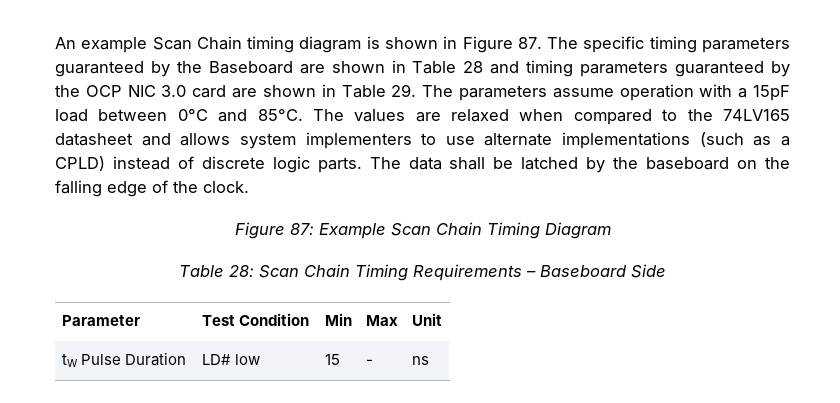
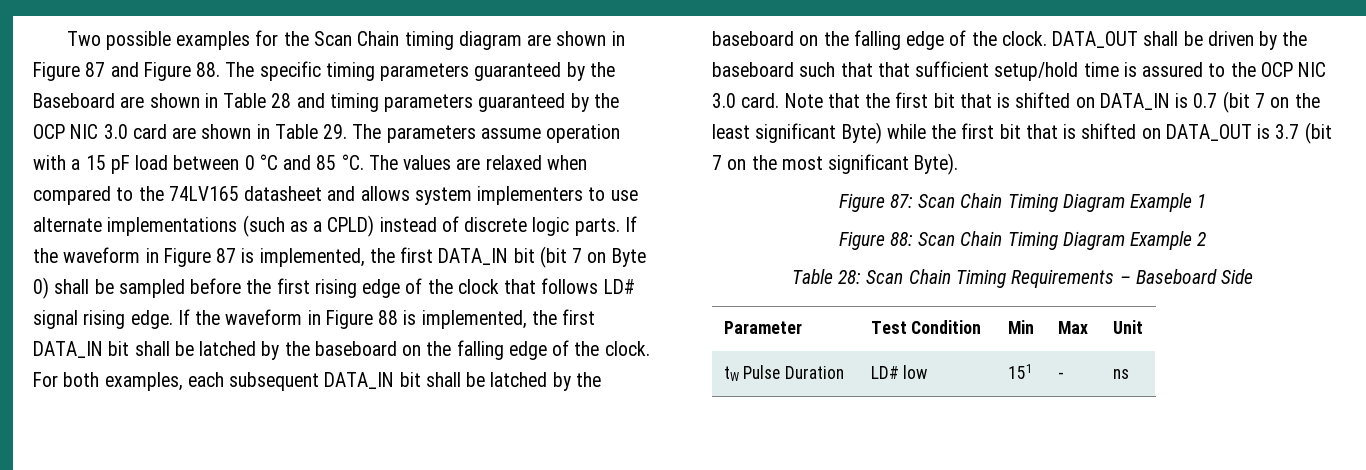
[55,37,148,53] An example -> [66,30,309,50] Two possible examples for the
[366,36,380,49] is -> [527,34,552,46] are
[517,37,542,49] 87. -> [85,62,221,81] 87 and Figure 88.
[753,85,790,101] [55,109,303,122] 15pF load between 0°C and 85°C. -> [85,154,364,174] 15 pF load between 0 °C and 85 °C.
[369,157,442,170] The data -> [624,216,637,232] [33,246,646,268] [33,277,635,299] [33,309,596,329] [33,341,130,358] If the waveform in Figure 87 is implemented, the first DATA_IN bit (bit 7 on Byte 0) shall be sampled before the first rising edge of the clock that follows LD# signal rising edge. If the waveform in Figure 88 is implemented, the first DATA_IN bit
(249, 187) none -> [33,372,601,391] [712,30,1308,50] [712,61,1327,81] [712,91,1320,113] [712,122,1332,144] [712,153,959,175] For both examples, each subsequent DATA_IN bit shall be latched by the baseboard on the falling edge of the clock. DATA_OUT shall be driven by the baseboard such that that sufficient setup/hold time is assured to the OCP NIC 3.0 card. Note that the first bit that is shifted on DATA_IN is 0.7 (bit 7 on the least significant Byte) while the first bit that is shifted on DATA_OUT is 3.7 (bit 7 on the most significant Byte).
[318,222,611,239] Example Scan Chain Timing Diagram -> [918,193,1207,212] [838,231,1207,250] Scan Chain Timing Diagram Example 1 // Figure 88: Scan Chain Timing Diagram Example 2
[324,354,340,365] 15 -> [1007,364,1032,379] 151

